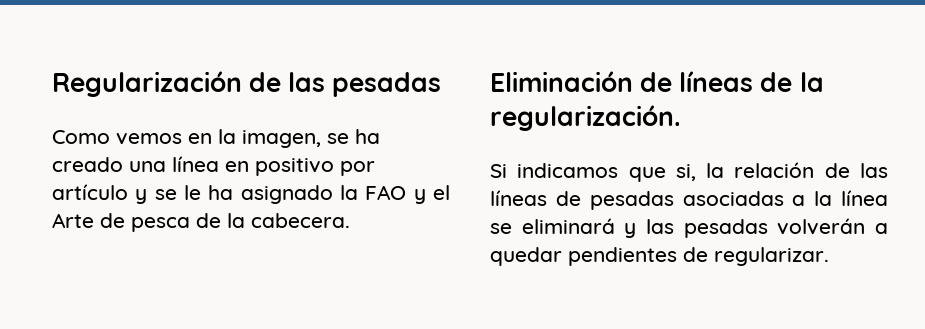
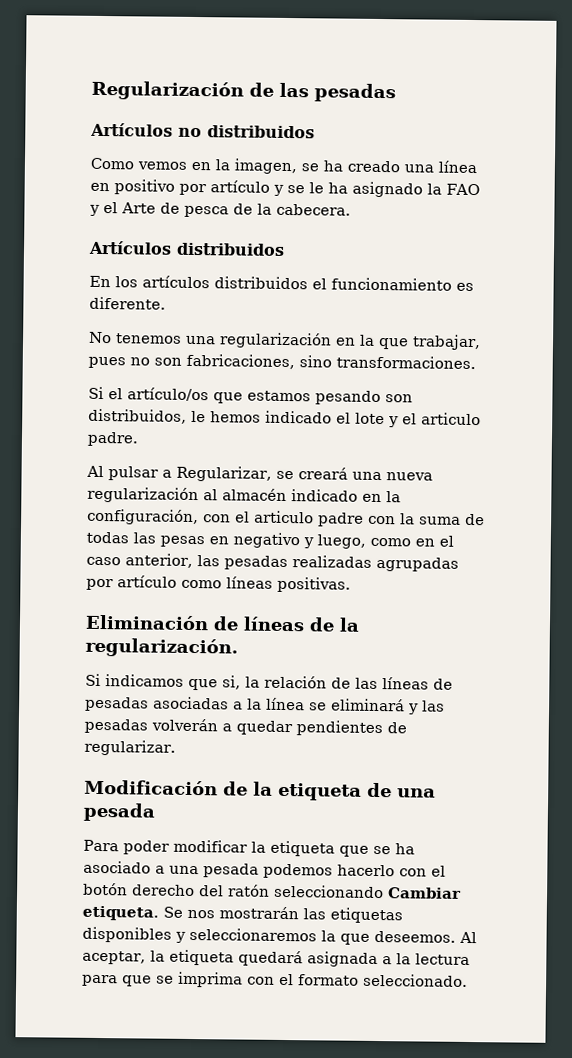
(442, 84) none -> [90,122,315,139] // Artículos no distribuidos
(350, 220) none -> [88,240,285,256] [89,275,474,292] [89,296,166,310] [89,331,481,351] [88,353,476,370] [88,386,413,406] [88,408,481,428] [87,431,139,447] [86,465,433,482] [87,486,401,504] [87,508,485,527] [86,531,454,549] [86,553,459,572] [86,575,351,593] // Artículos distribuidos // En los artículos distribuidos el funcionamiento es diferente. // No tenemos una regularización en la que trabajar, pues no son fabricaciones, sino transformaciones. // Si el artículo/os que estamos pesando son distribuidos, le hemos indicado el lote y el articulo padre. // Al pulsar a Regularizar, se creará una nueva regularización al almacén indicado en la configuración, con el articulo padre con la suma de todas las pesas en negativo y luego, como en el caso anterior, las pesadas realizadas agrupadas por artículo como líneas positivas.
(829, 256) none -> [84,779,436,801] [83,802,156,822] [83,839,415,857] [83,860,446,879] [83,882,462,899] [82,905,403,924] [82,926,477,945] [82,949,470,968] [82,971,468,988] // Modificación de la etiqueta de una pesada // Para poder modificar la etiqueta que se ha asociado a una pesada podemos hacerlo con el botón derecho del ratón seleccionando Cambiar etiqueta. Se nos mostrarán las etiquetas disponibles y seleccionaremos la que deseemos. Al aceptar, la etiqueta quedará asignada a la lectura para que se imprima con el formato seleccionado.

